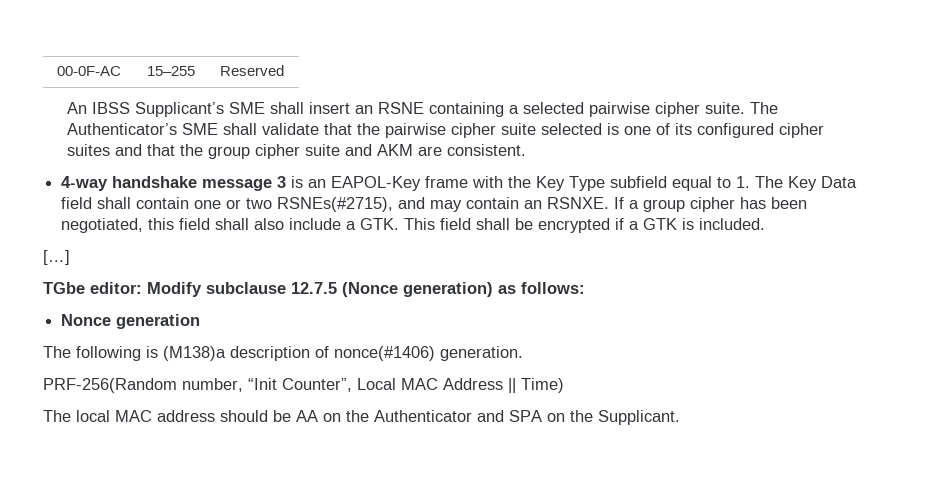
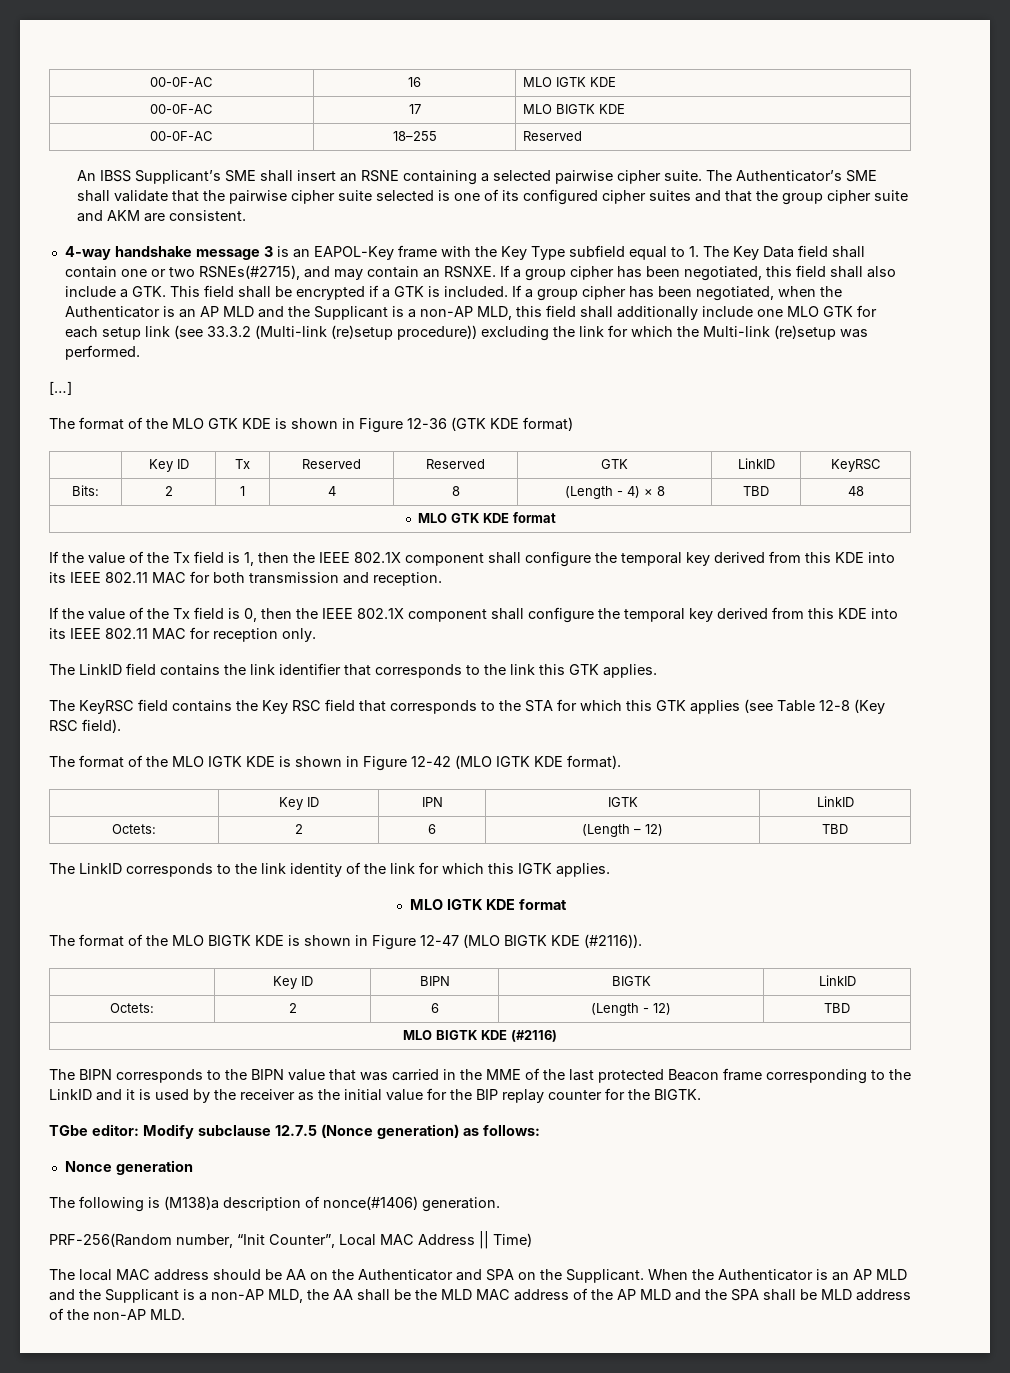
[56,66,121,76] [146,66,195,76] 00-0F-AC | 15–255 -> [150,77,213,87] [408,77,421,87] [523,77,617,87] [150,104,213,114] [408,104,421,114] [523,104,626,114] [150,131,213,141] [392,131,437,141] 00-0F-AC | 16 | MLO IGTK KDE // 00-0F-AC | 17 | MLO BIGTK KDE // 00-0F-AC | 18–255
[43,250,70,265] // […] -> [511,285,842,301] [64,305,877,320] [64,325,868,341] [64,345,140,360] [49,381,72,395] [49,417,573,433] [148,459,189,472] [235,459,250,469] [302,459,361,469] [426,459,485,469] [601,459,628,469] [737,458,775,469] [830,459,881,472] [72,485,99,496] [164,486,173,496] [240,486,245,496] [327,486,336,496] [451,486,460,496] [564,486,665,499] [743,486,769,496] [847,486,864,496] [418,512,557,523] [49,551,895,567] [49,571,442,586] [49,607,898,623] [49,627,316,642] [49,663,657,678] [49,699,885,714] [49,719,121,733] [49,755,621,771] [278,797,319,810] [421,797,443,807] [607,797,638,807] [816,796,854,807] [112,824,156,834] [294,824,303,834] [428,824,436,834] [581,824,663,837] [822,824,848,834] [49,862,610,877] [409,899,567,910] [49,934,642,950] [272,976,313,989] [419,976,450,986] [611,976,651,986] [818,975,856,986] [110,1003,154,1013] [288,1003,297,1013] [430,1003,439,1013] [591,1003,671,1016] [824,1003,850,1013] [403,1030,557,1042] [49,1068,911,1084] [49,1088,701,1103] If a group cipher has been negotiated, when the Authenticator is an AP MLD and the Supplicant is a non-AP MLD, this field shall additionally include one MLO GTK for each setup link (see 33.3.2 (Multi-link (re)setup procedure)) excluding the link for which the Multi-link (re)setup was performed. // […] // The format of the MLO GTK KDE is shown in Figure 12-36 (GTK KDE format) // | Key ID | Tx | Reserved | Reserved | GTK | LinkID | KeyRSC // Bits: | 2 | 1 | 4 | 8 | (Length - 4) × 8 | TBD | 48 // MLO GTK KDE format // If the value of the Tx field is 1, then the IEEE 802.1X component shall configure the temporal key derived from this KDE into its IEEE 802.11 MAC for both transmission and reception. // If the value of the Tx field is 0, then the IEEE 802.1X component shall configure the temporal key derived from this KDE into its IEEE 802.11 MAC for reception only. // The LinkID field contains the link identifier that corresponds to the link this GTK applies. // The KeyRSC field contains the Key RSC field that corresponds to the STA for which this GTK applies (see Table 12-8 (Key RSC field). // The format of the MLO IGTK KDE is shown in Figure 12-42 (MLO IGTK KDE format). // | Key ID | IPN | IGTK | LinkID // Octets: | 2 | 6 | (Length – 12) | TBD // The LinkID corresponds to the link identity of the link for which this IGTK applies. // MLO IGTK KDE format // The format of the MLO BIGTK KDE is shown in Figure 12-47 (MLO BIGTK KDE (#2116)). // | Key ID | BIPN | BIGTK | LinkID // Octets: | 2 | 6 | (Length - 12) | TBD // MLO BIGTK KDE (#2116) // The BIPN corresponds to the BIPN value that was carried in the MME of the last protected Beacon frame corresponding to the LinkID and it is used by the receiver as the initial value for the BIP replay counter for the BIGTK.
(680, 417) none -> [648,1269,907,1281] [49,1288,911,1303] [49,1308,185,1320] When the Authenticator is an AP MLD and the Supplicant is a non-AP MLD, the AA shall be the MLD MAC address of the AP MLD and the SPA shall be MLD address of the non-AP MLD.

